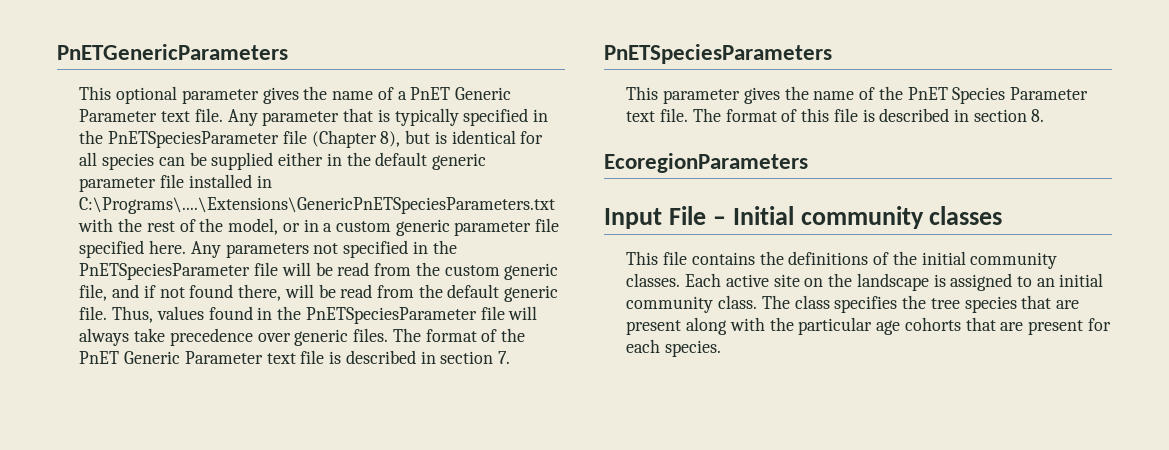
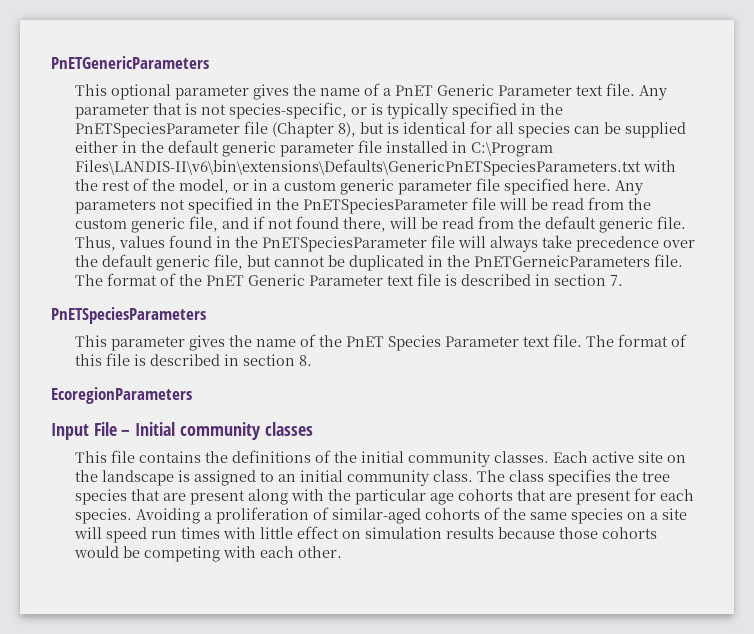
(390, 115) none -> [201,102,384,119] not species-specific, or is
[79,197,556,214] C:\Programs\....\Extensions\GenericPnETSpeciesParameters.txt -> [471,142,554,157] [75,159,642,176] C:\Program Files\LANDIS-II\v6\bin\extensions\Defaults\GenericPnETSpeciesParameters.txt
[294,328,389,346] generic files. -> [75,254,684,271] the default generic file, but cannot be duplicated in the PnETGerneicParameters file.
(722, 348) none -> [136,507,688,524] [74,526,658,543] [74,546,343,562] Avoiding a proliferation of similar-aged cohorts of the same species on a site will speed run times with little effect on simulation results because those cohorts would be competing with each other.

